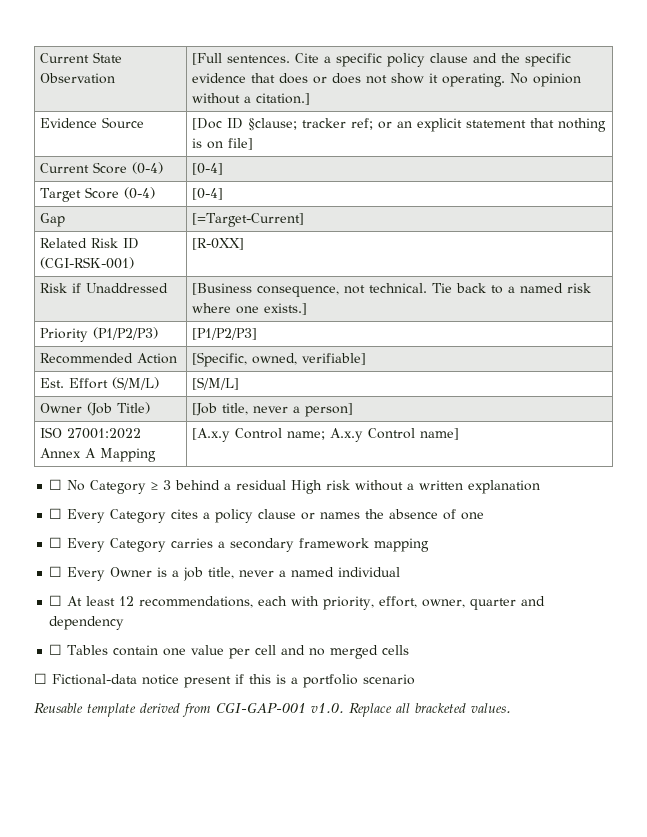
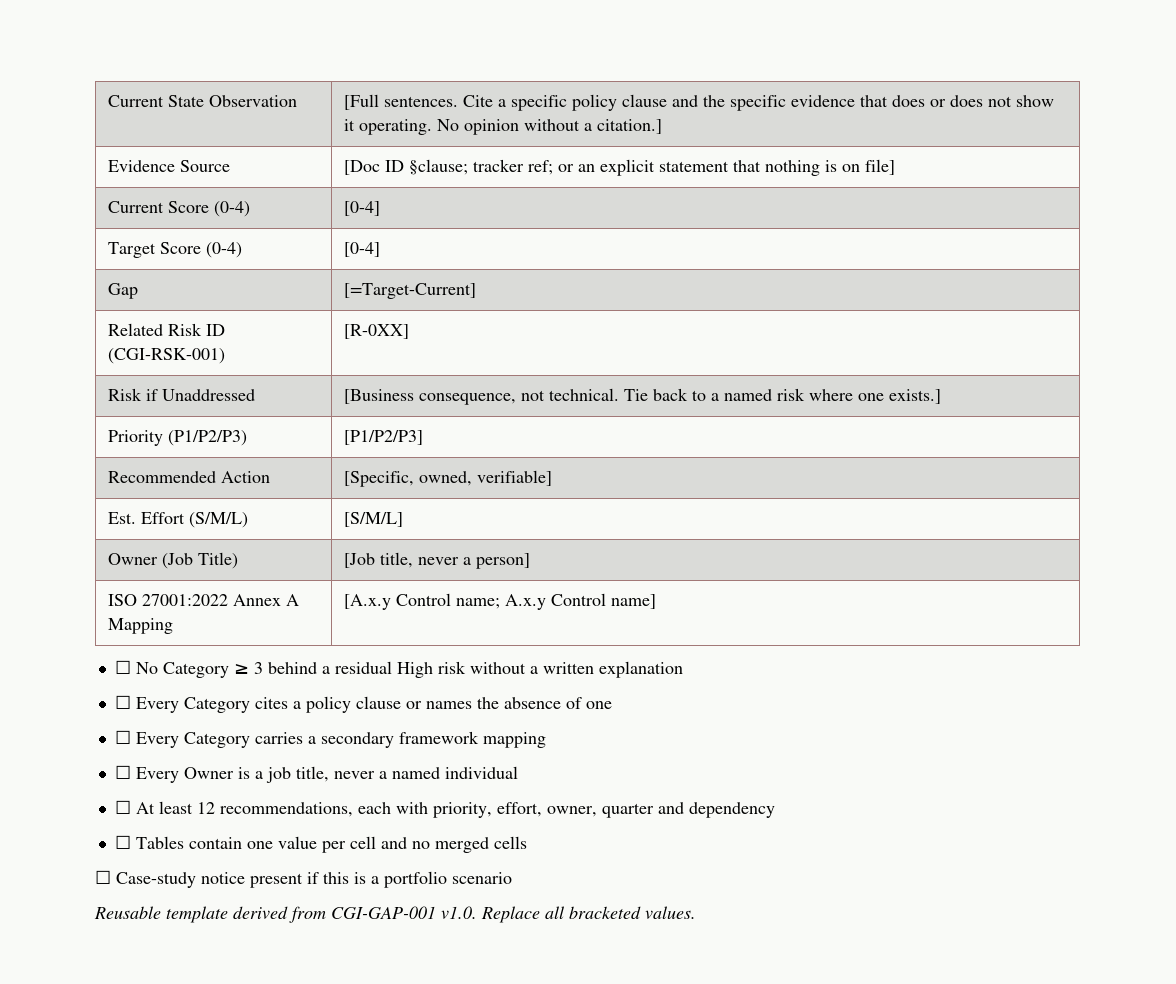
[52,674,137,685] Fictional-data -> [116,872,196,888] Case-study

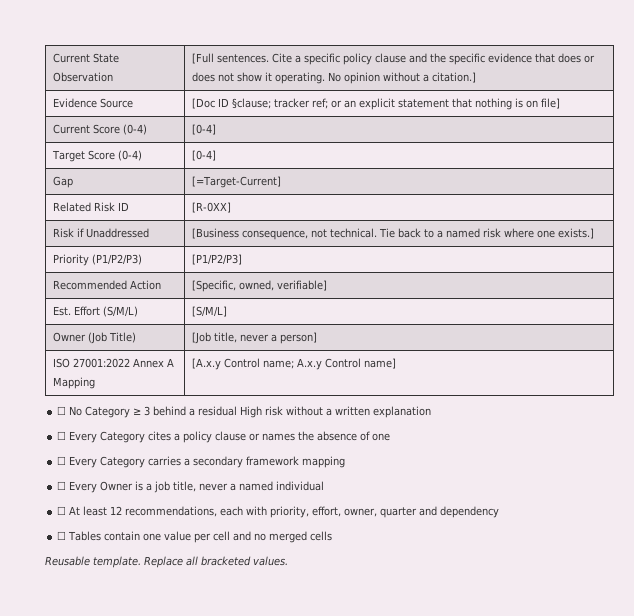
[107,348,225,364] (CGI-RSK-001) -> (130, 206) none
[95,870,512,888] [94,906,477,923] ☐ Case-study notice present if this is a portfolio scenario // Reusable template derived from CGI-GAP-001 v1.0. -> [45,556,141,568] Reusable template.

